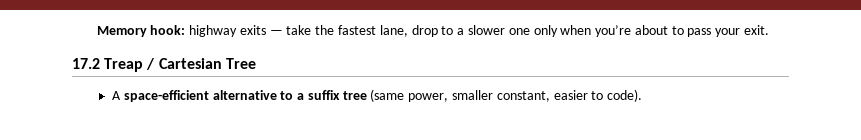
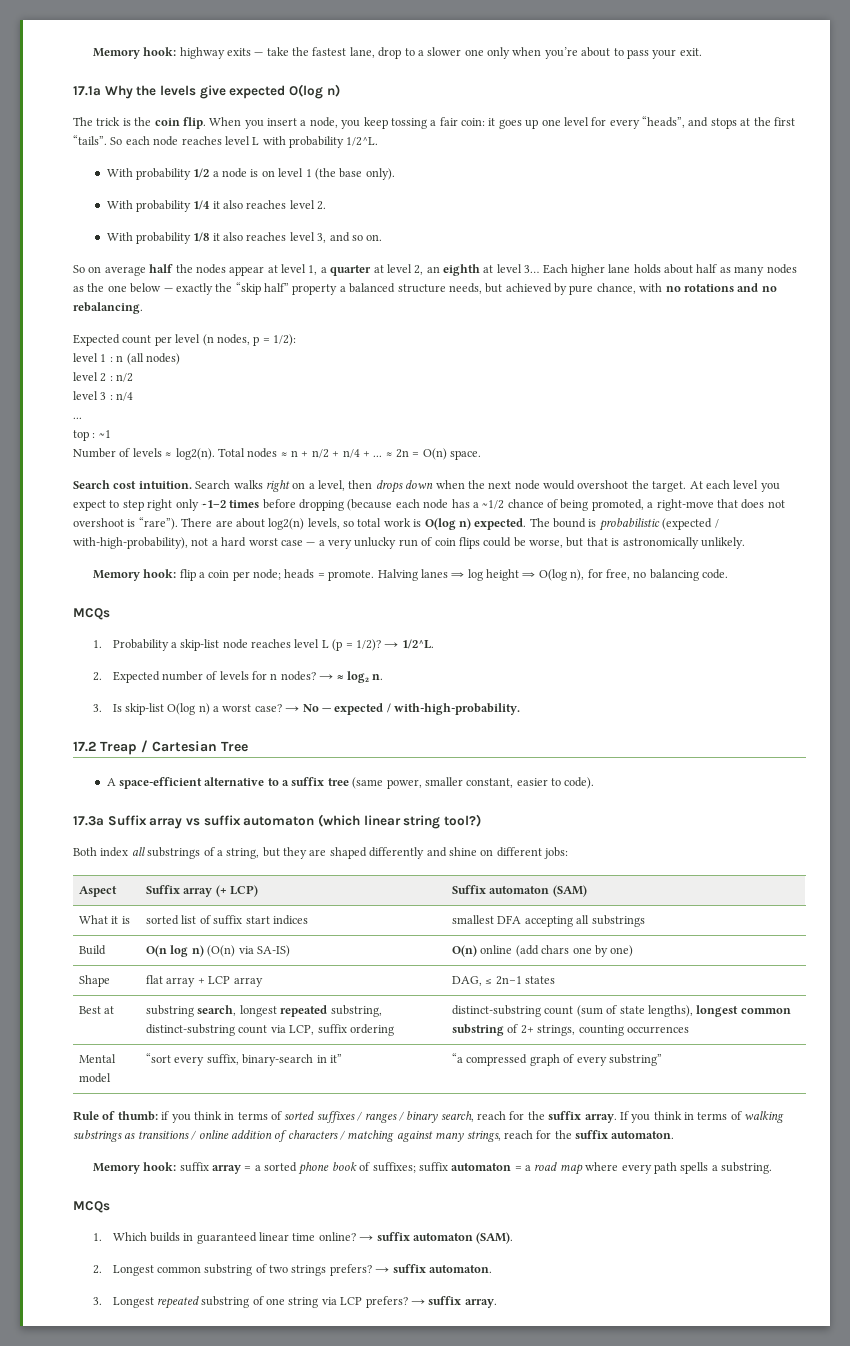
(769, 30) none -> [73,84,340,99] [73,116,795,129] [73,135,379,148] [106,168,395,180] [106,200,327,212] [106,232,383,244] [73,264,797,276] [73,282,777,295] [73,302,143,314] [73,334,296,346] [73,353,180,365] [73,372,134,382] [73,391,134,401] [73,417,82,419] [73,430,111,441] [73,448,482,460] [73,480,780,493] [73,499,785,511] [73,517,719,531] [73,537,745,549] [92,569,729,581] [73,608,110,620] [92,639,434,651] [92,671,384,683] [92,703,521,715] // 17.1a Why the levels give expected O(log n) // The trick is the coin flip. When you insert a node, you keep tossing a fair coin: it goes up one level for every “heads”, and stops at the first “tails”. So each node reaches level L with probability 1/2^L. // With probability 1/2 a node is on level 1 (the base only). // With probability 1/4 it also reaches level 2. // With probability 1/8 it also reaches level 3, and so on. // So on average half the nodes appear at level 1, a quarter at level 2, an eighth at level 3… Each higher lane holds about half as many nodes as the one below — exactly the “skip half” property a balanced structure needs, but achieved by pure chance, with no rotations and no rebalancing. // Expected count per level (n nodes, p = 1/2): // level 1 : n (all nodes) // level 2 : n/2 // level 3 : n/4 // ... // top : ~1 // Number of levels ≈ log2(n). Total nodes ≈ n + n/2 + n/4 + ... ≈ 2n = O(n) space. // Search cost intuition. Search walks right on a level, then drops down when the next node would overshoot the target. At each level you expect to step right only ~1–2 times before dropping (because each node has a ~1/2 chance of being promoted, a right-move that does not overshoot is “rare”). There are about log2(n) levels, so total work is O(log n) expected. The bound is probabilistic (expected / with-high-probability), not a hard worst case — a very unlucky run of coin flips could be worse, but that is astronomically unlikely. // Memory hook: flip a coin per node; heads = promote. Halving lanes ⇒ log height ⇒ O(log n), for free, no balancing code. // MCQs // 1. Probability a skip-list node reaches level L (p = 1/2)? → 1/2^L. // 2. Expected number of levels for n nodes? → ≈ log₂ n. // 3. Is skip-list O(log n) a worst case? → No — expected / with-high-probability.
(643, 95) none -> [73,814,481,829] [73,847,568,859] [79,886,118,897] [146,885,259,897] [452,885,587,897] [79,915,130,924] [146,915,308,925] [452,915,645,927] [79,945,107,955] [146,945,290,957] [452,945,634,957] [79,975,111,987] [146,975,263,987] [452,976,556,986] [79,1006,115,1014] [146,1005,382,1017] [146,1024,394,1036] [452,1005,791,1017] [452,1024,689,1036] [79,1054,117,1063] [79,1073,112,1083] [146,1053,342,1066] [452,1053,662,1066] [73,1111,785,1123] [73,1130,675,1142] [92,1162,773,1175] [73,1201,110,1213] [92,1232,514,1244] [92,1264,492,1276] [92,1296,497,1309] // 17.3a Suffix array vs suffix automaton (which linear string tool?) // Both index all substrings of a string, but they are shaped differently and shine on different jobs: // Aspect | Suffix array (+ LCP) | Suffix automaton (SAM) // What it is | sorted list of suffix start indices | smallest DFA accepting all substrings // Build | O(n log n) (O(n) via SA-IS) | O(n) online (add chars one by one) // Shape | flat array + LCP array | DAG, ≤ 2n−1 states // Best at | substring search, longest repeated substring, distinct-substring count via LCP, suffix ordering | distinct-substring count (sum of state lengths), longest common substring of 2+ strings, counting occurrences // Mental model | “sort every suffix, binary-search in it” | “a compressed graph of every substring” // Rule of thumb: if you think in terms of sorted suffixes / ranges / binary search, reach for the suffix array. If you think in terms of walking substrings as transitions / online addition of characters / matching against many strings, reach for the suffix automaton. // Memory hook: suffix array = a sorted phone book of suffixes; suffix automaton = a road map where every path spells a substring. // MCQs // 1. Which builds in guaranteed linear time online? → suffix automaton (SAM). // 2. Longest common substring of two strings prefers? → suffix automaton. // 3. Longest repeated substring of one string via LCP prefers? → suffix array.

